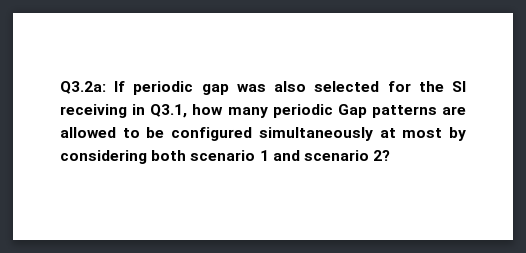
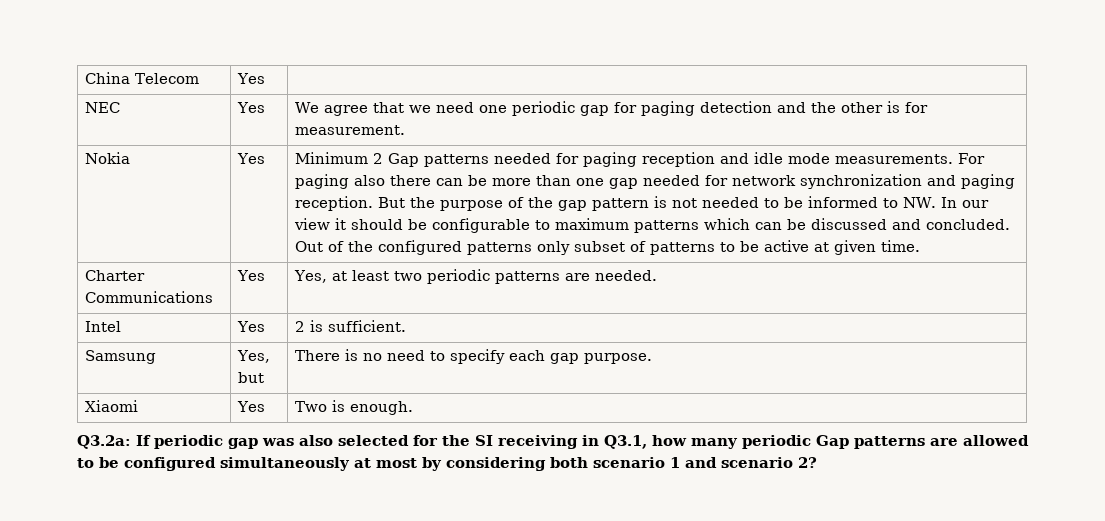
(60, 87) none -> [84,72,199,84] [236,73,265,84] [84,102,120,113] [236,102,265,113] [294,101,928,116] [294,125,405,135] [84,152,130,164] [236,153,265,164] [294,152,985,167] [294,174,1015,189] [294,196,989,211] [293,218,1010,233] [294,240,920,255] [84,270,145,281] [84,291,213,303] [236,270,265,281] [293,269,657,284] [84,321,121,332] [236,321,265,332] [294,320,406,332] [84,350,156,364] [236,350,270,363] [237,372,264,383] [294,349,652,364] [84,400,138,412] [236,401,265,412] [294,400,413,415] China Telecom | Yes | // NEC | Yes | We agree that we need one periodic gap for paging detection and the other is for measurement. // Nokia | Yes | Minimum 2 Gap patterns needed for paging reception and idle mode measurements. For paging also there can be more than one gap needed for network synchronization and paging reception. But the purpose of the gap pattern is not needed to be informed to NW. In our view it should be configurable to maximum patterns which can be discussed and concluded. Out of the configured patterns only subset of patterns to be active at given time. // Charter Communications | Yes | Yes, at least two periodic patterns are needed. // Intel | Yes | 2 is sufficient. // Samsung | Yes, but | There is no need to specify each gap purpose. // Xiaomi | Yes | Two is enough. //

